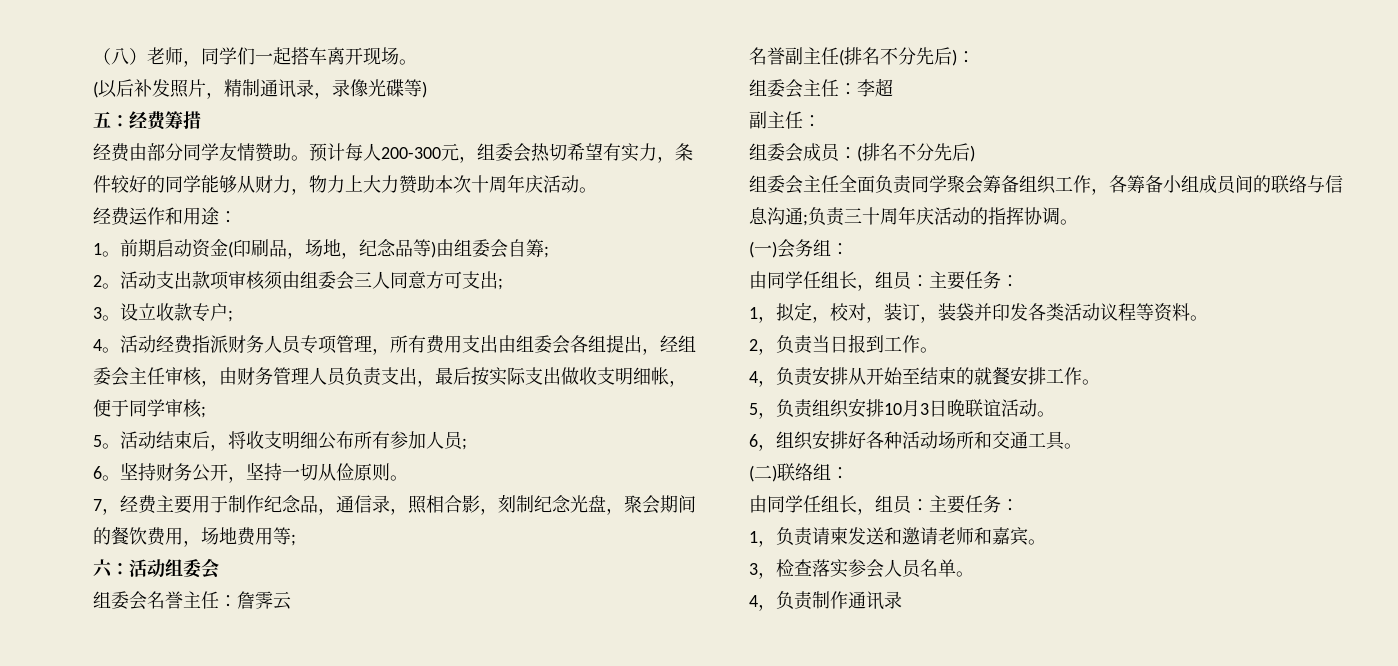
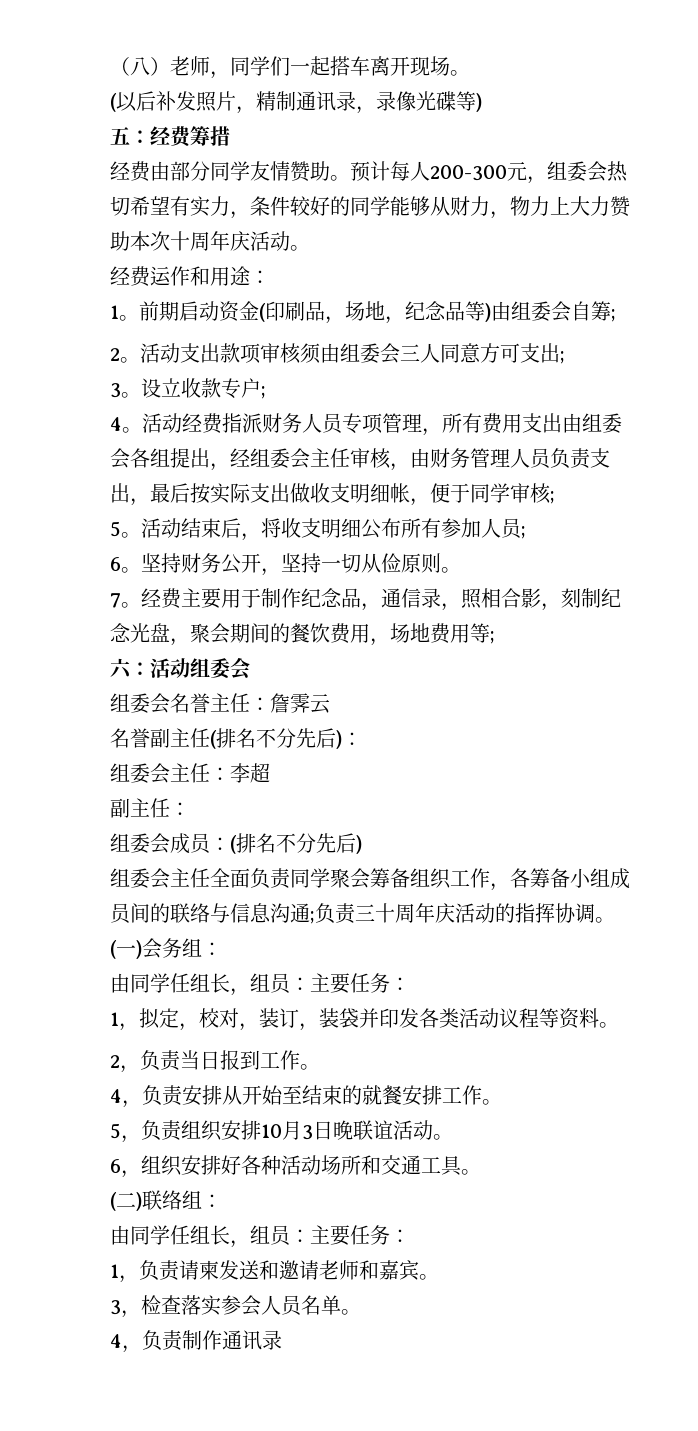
[102,508,120,515] ， -> [121,602,141,608] 。

